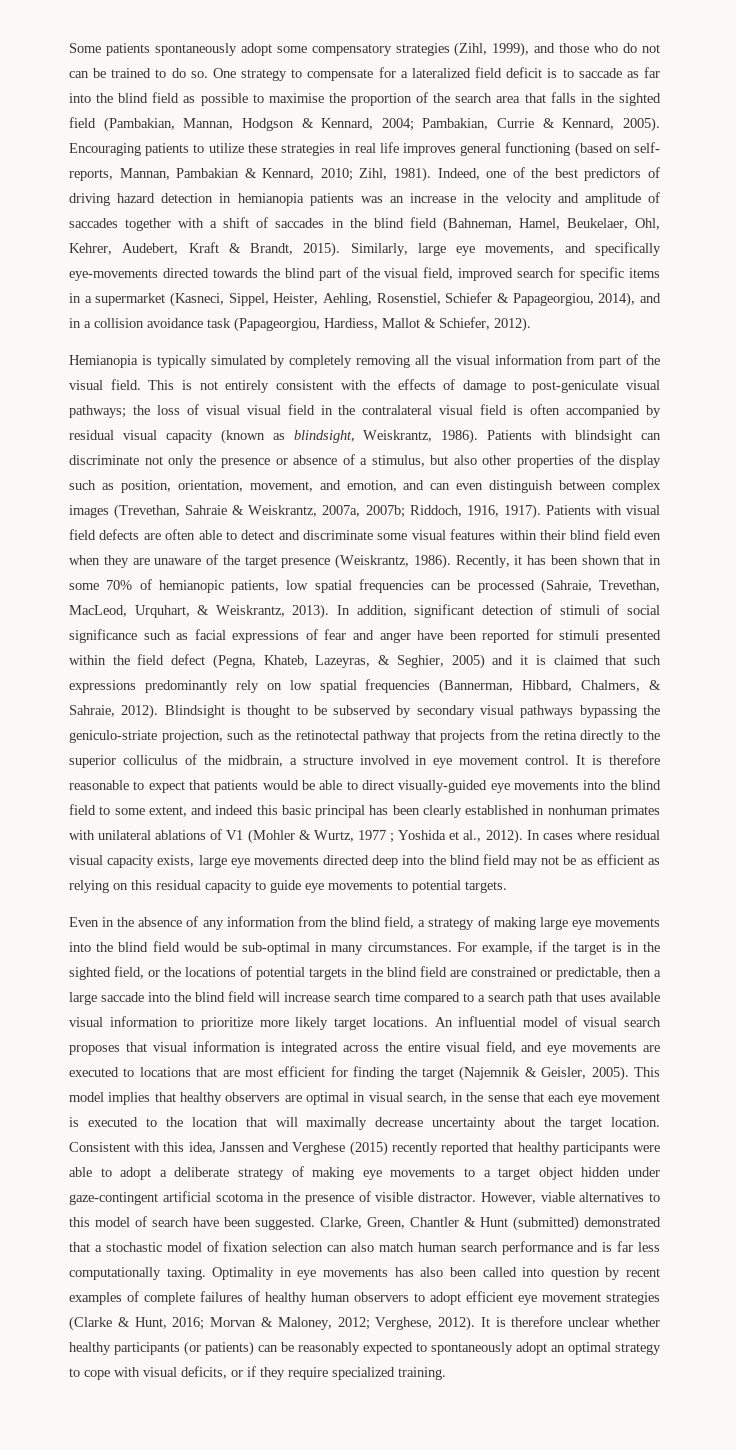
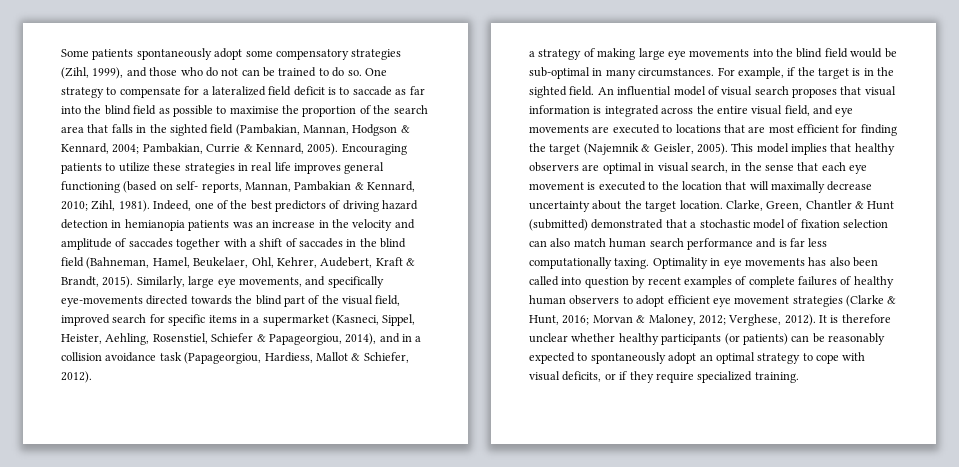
[69,354,660,368] [69,379,661,393] [69,404,661,418] [69,429,662,444] [69,454,661,468] [69,480,662,493] [69,504,660,519] [69,529,661,540] [69,554,661,569] [69,579,660,594] [69,604,660,619] [69,629,661,643] [69,654,662,669] [69,679,661,694] [69,704,661,719] [69,729,660,743] [69,754,661,768] [69,780,661,793] [69,804,660,818] [69,829,661,844] [69,854,660,868] [69,880,507,893] [69,916,415,930] Hemianopia is typically simulated by completely removing all the visual information from part of the visual field. This is not entirely consistent with the effects of damage to post-geniculate visual pathways; the loss of visual visual field in the contralateral visual field is often accompanied by residual visual capacity (known as blindsight, Weiskrantz, 1986). Patients with blindsight can discriminate not only the presence or absence of a stimulus, but also other properties of the display such as position, orientation, movement, and emotion, and can even distinguish between complex images (Trevethan, Sahraie & Weiskrantz, 2007a, 2007b; Riddoch, 1916, 1917). Patients with visual field defects are often able to detect and discriminate some visual features within their blind field even when they are unaware of the target presence (Weiskrantz, 1986). Recently, it has been shown that in some 70% of hemianopic patients, low spatial frequencies can be processed (Sahraie, Trevethan, MacLeod, Urquhart, & Weiskrantz, 2013). In addition, significant detection of stimuli of social significance such as facial expressions of fear and anger have been reported for stimuli presented within the field defect (Pegna, Khateb, Lazeyras, & Seghier, 2005) and it is claimed that such expressions predominantly rely on low spatial frequencies (Bannerman, Hibbard, Chalmers, & Sahraie, 2012). Blindsight is thought to be subserved by secondary visual pathways bypassing the geniculo-striate projection, such as the retinotectal pathway that projects from the retina directly to the superior colliculus of the midbrain, a structure involved in eye movement control. It is therefore reasonable to expect that patients would be able to direct visually-guided eye movements into the blind field to some extent, and indeed this basic principal has been clearly established in nonhuman primates with unilateral ablations of V1 (Mohler & Wurtz, 1977 ; Yoshida et al., 2012). In cases where residual visual capacity exists, large eye movements directed deep into the blind field may not be as efficient as relying on this residual capacity to guide eye movements to potential targets. // Even in the absence of any information from the blind field, -> (92, 377) none
[114,966,661,980] [69,991,660,1005] [69,1016,428,1030] field, or the locations of potential targets in the blind field are constrained or predictable, then a large saccade into the blind field will increase search time compared to a search path that uses available visual information to prioritize more likely target locations. -> [569,86,595,96] field.
[69,1141,660,1156] [69,1166,661,1180] [69,1191,660,1205] [69,1216,315,1230] Consistent with this idea, Janssen and Verghese (2015) recently reported that healthy participants were able to adopt a deliberate strategy of making eye movements to a target object hidden under gaze-contingent artificial scotoma in the presence of visible distractor. However, viable alternatives to this model of search have been suggested. -> (723, 204) none

